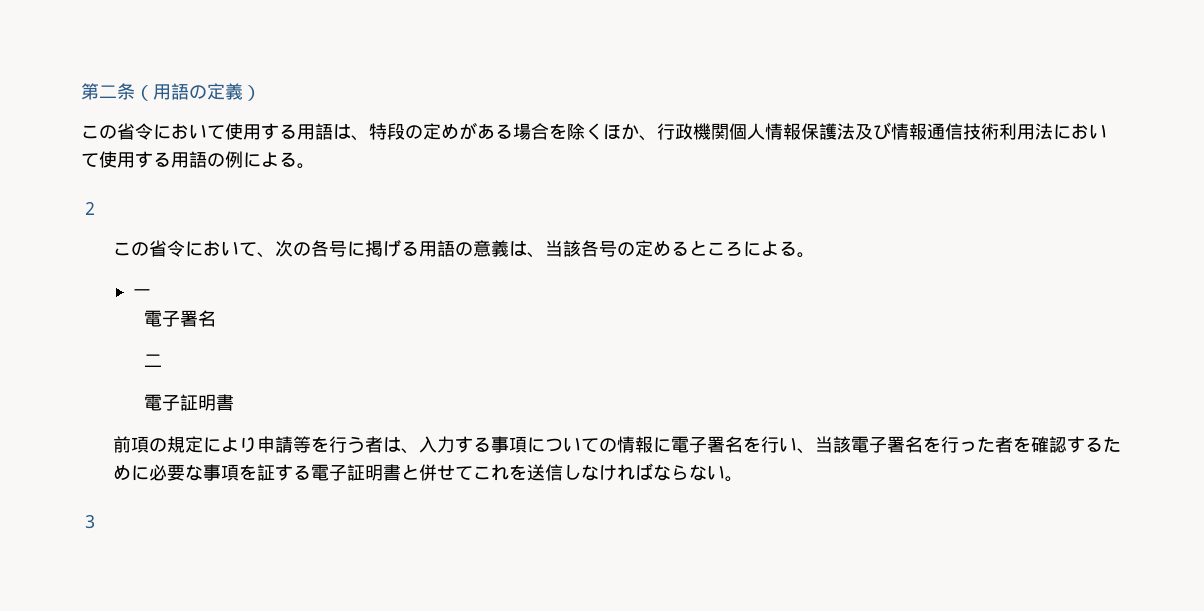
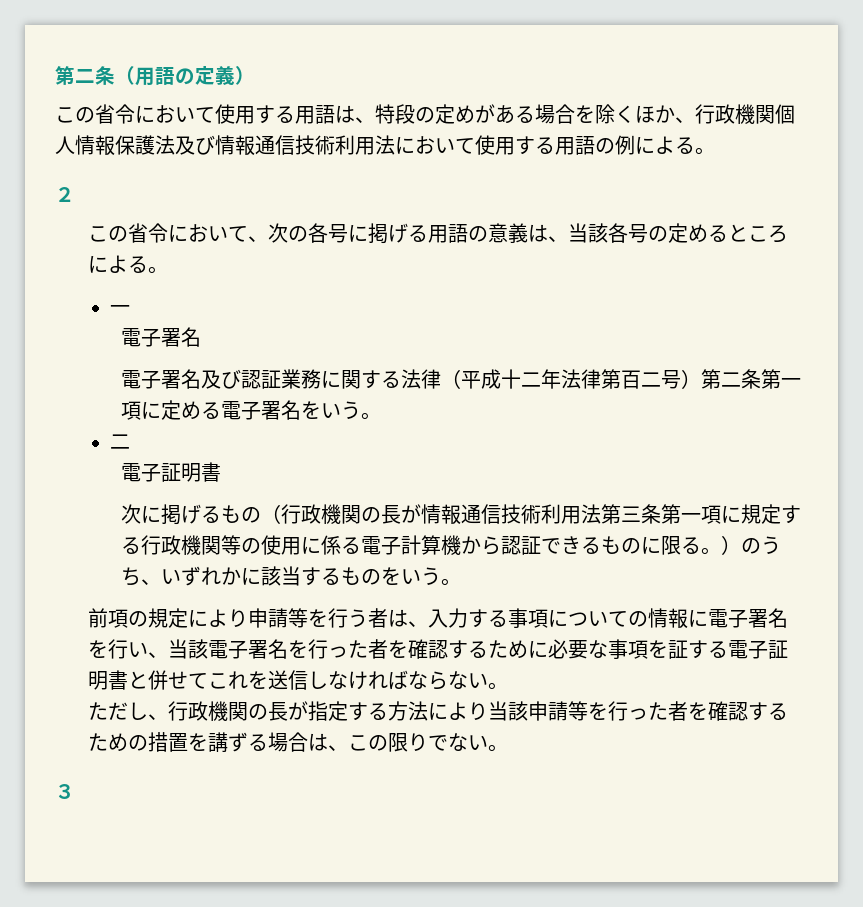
[144,354,163,367] [144,394,235,411] 二 // 電子証明書 -> [121,369,802,389] [121,400,382,420] [110,434,131,449] [121,462,222,482] [121,504,802,525] [121,535,782,555] [121,566,462,586] 電子署名及び認証業務に関する法律（平成十二年法律第百二号）第二条第一項に定める電子署名をいう。 // 二 // 電子証明書 // 次に掲げるもの（行政機関の長が情報通信技術利用法第三条第一項に規定する行政機関等の使用に係る電子計算機から認証できるものに限る。）のうち、いずれかに該当するものをいう。
(743, 479) none -> [88,701,789,721] [88,732,509,752] // ただし、行政機関の長が指定する方法により当該申請等を行った者を確認するための措置を講ずる場合は、この限りでない。

